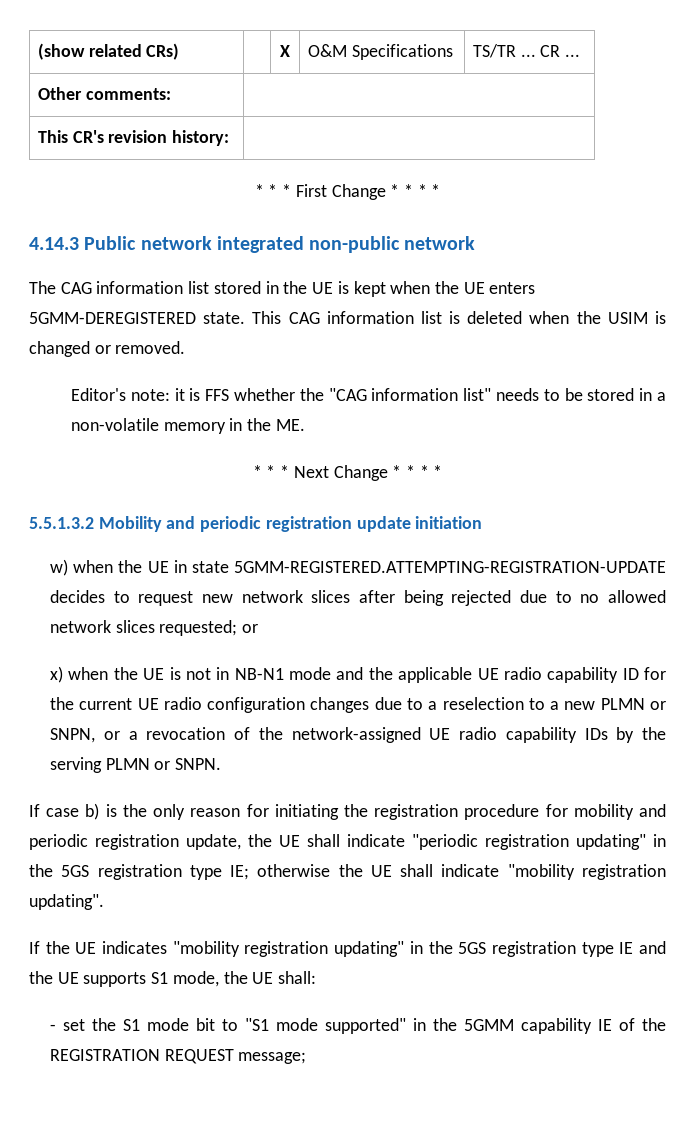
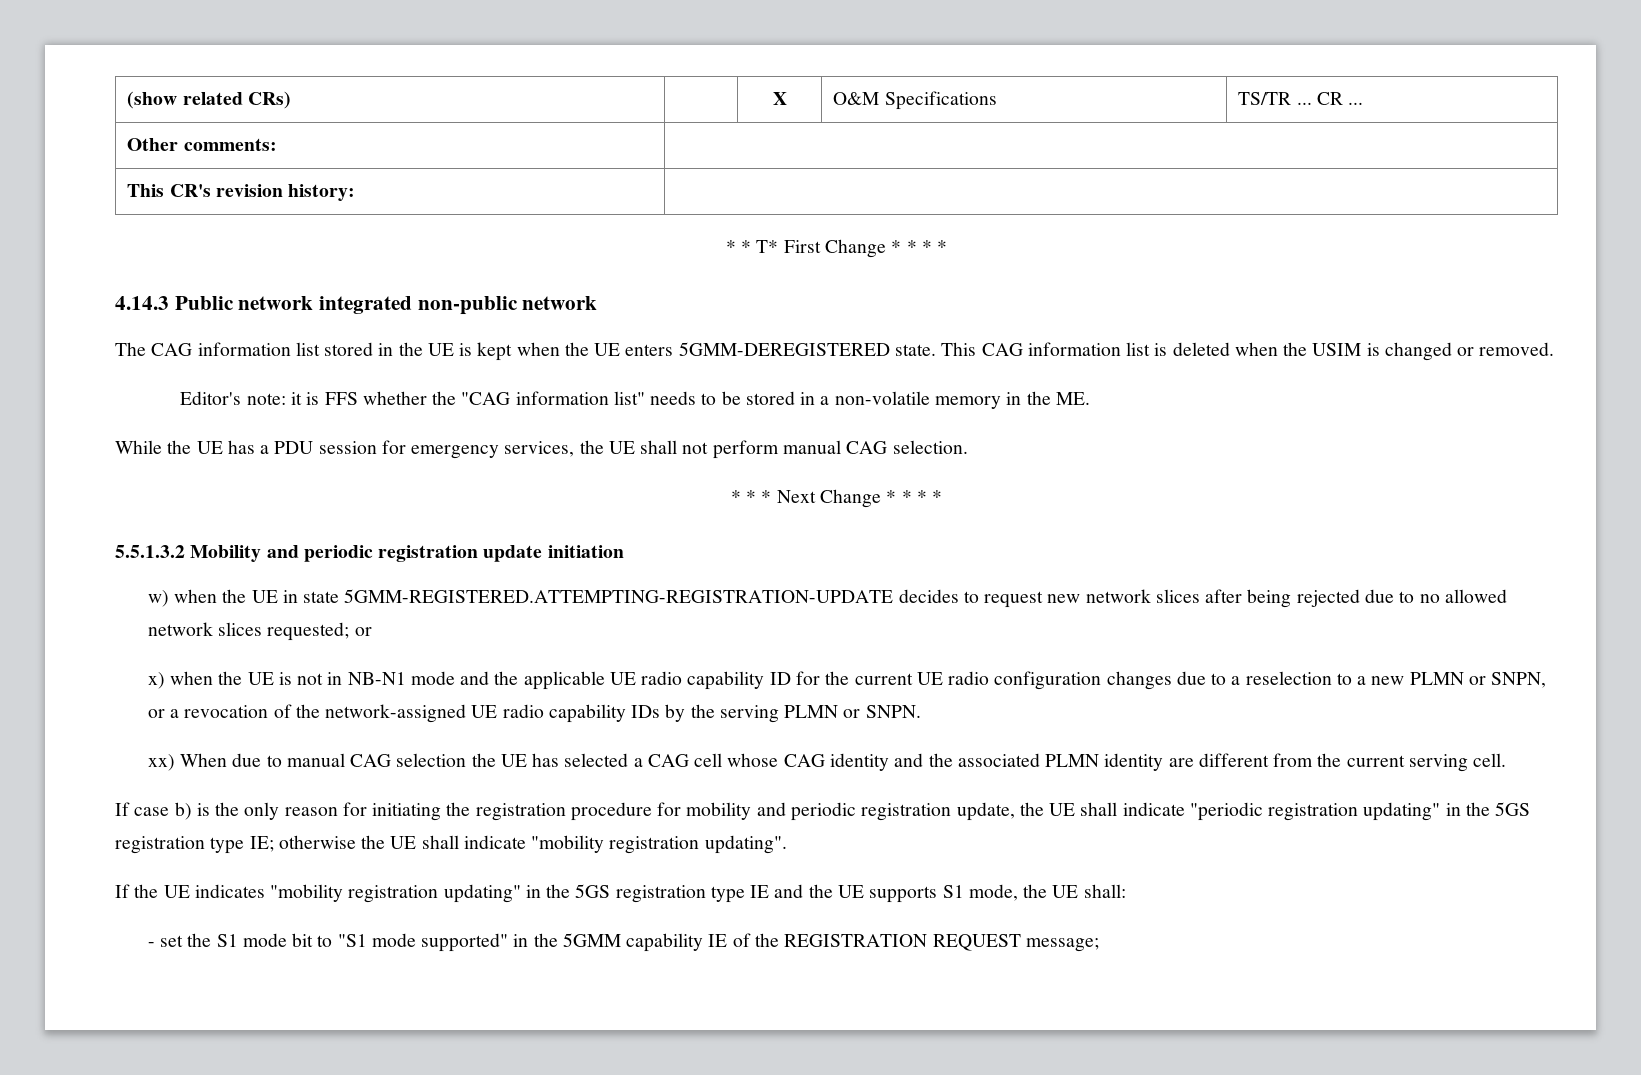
[282,184,292,197] * -> [756,240,779,253] T*
(305, 425) none -> [115,440,968,459] // While the UE has a PDU session for emergency services, the UE shall not perform manual CAG selection.
(222, 764) none -> [147,753,1507,772] // xx) When due to manual CAG selection the UE has selected a CAG cell whose CAG identity and the associated PLMN identity are different from the current serving cell.

